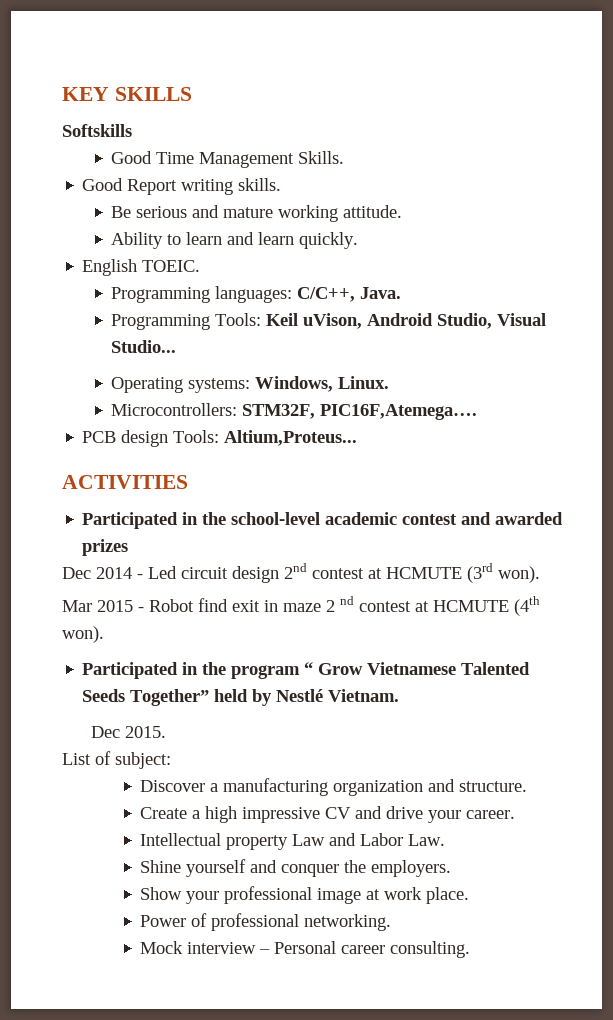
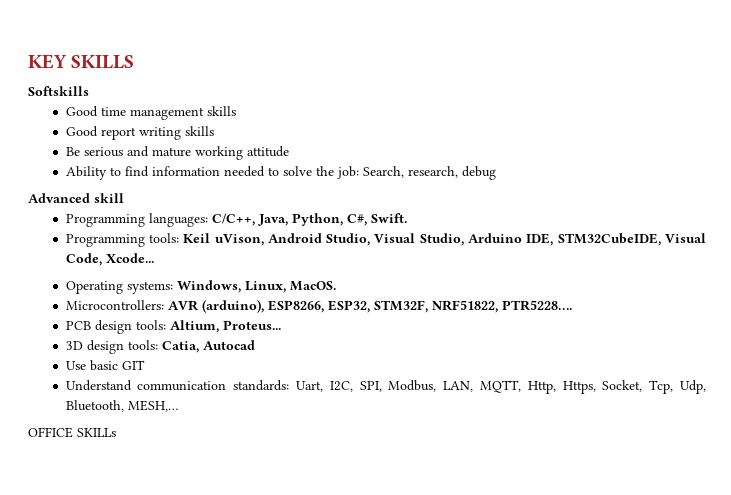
[156,151,345,168] [82,178,282,195] Time Management Skills. // Good Report writing skills. -> [100,106,236,120] [65,126,214,140] time management skills // Good report writing skills
[343,205,403,218] attitude. -> [246,146,289,157] attitude
[186,232,359,249] [82,259,201,276] learn and learn quickly. // English TOEIC. -> [124,166,496,180] [28,193,124,203] find information needed to solve the job: Search, research, debug // Advanced skill
[360,287,402,299] [111,313,262,330] Java. // Programming Tools: -> [257,213,407,226] [65,233,179,247] Java, Python, C#, Swift. // Programming tools:
[111,340,177,353] Studio... -> [419,233,706,246] [65,253,154,266] Studio, Arduino IDE, STM32CubeIDE, Visual Code, Xcode...
[338,376,390,389] Linux. -> [244,281,336,293] Linux, MacOS.
[242,404,478,420] [82,430,358,447] [62,475,188,489] [82,512,564,529] [82,539,129,556] [62,563,540,583] [62,596,540,616] [62,626,104,643] [82,662,531,679] [82,689,400,706] [90,726,166,738] [62,751,171,769] [140,778,528,796] [140,806,516,823] [140,833,446,850] [140,859,452,877] [140,886,470,904] [140,913,392,931] [140,941,471,958] STM32F, PIC16F,Atemega…. // PCB design Tools: Altium,Proteus... // ACTIVITIES // Participated in the school-level academic contest and awarded prizes // Dec 2014 - Led circuit design 2nd contest at HCMUTE (3rd won). // Mar 2015 - Robot find exit in maze 2 nd contest at HCMUTE (4th won). // Participated in the program “ Grow Vietnamese Talented Seeds Together” held by Nestlé Vietnam. // Dec 2015. // List of subject: // Discover a manufacturing organization and structure. // Create a high impressive CV and drive your career. // Intellectual property Law and Labor Law. // Shine yourself and conquer the employers. // Show your professional image at work place. // Power of professional networking. // Mock interview – Personal career consulting. -> [167,299,572,313] [65,320,281,334] [65,340,255,354] [65,360,145,371] [65,380,706,394] [65,400,178,412] [28,427,116,438] AVR (arduino), ESP8266, ESP32, STM32F, NRF51822, PTR5228…. // PCB design tools: Altium, Proteus... // 3D design tools: Catia, Autocad // Use basic GIT // Understand communication standards: Uart, I2C, SPI, Modbus, LAN, MQTT, Http, Https, Socket, Tcp, Udp, Bluetooth, MESH,… // OFFICE SKILLs

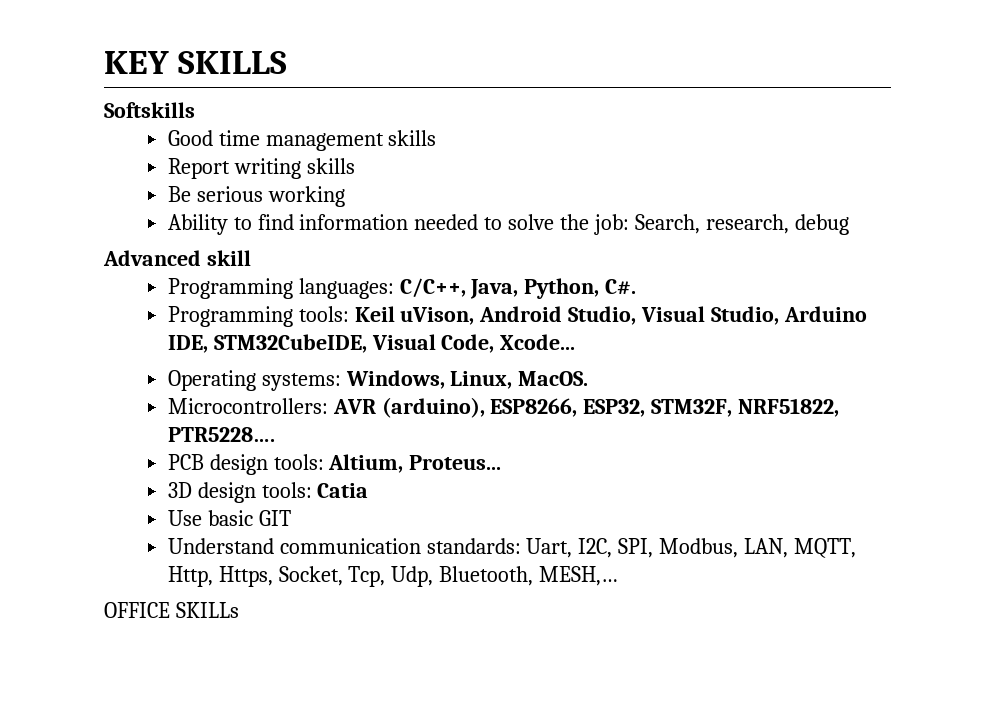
[65,126,136,140] Good report -> [167,158,230,179] Report
[126,146,191,157] and mature -> (263, 194) none
[246,146,289,157] attitude -> (345, 196) none
[346,213,407,226] C#, Swift. -> [605,279,637,295] C#.
[161,340,255,353] Catia, Autocad -> [317,483,369,498] Catia

